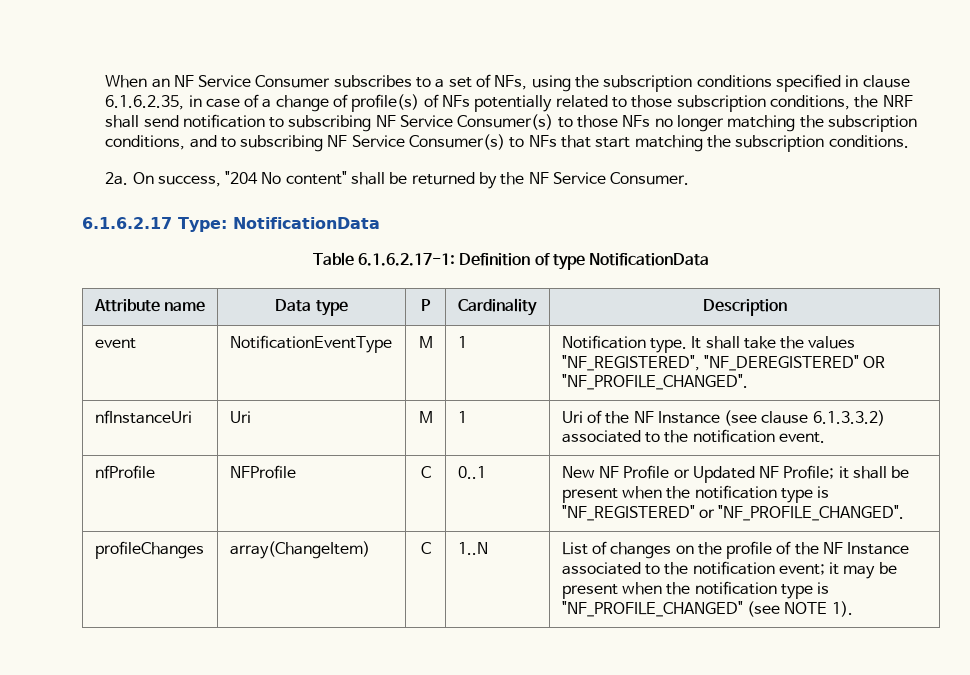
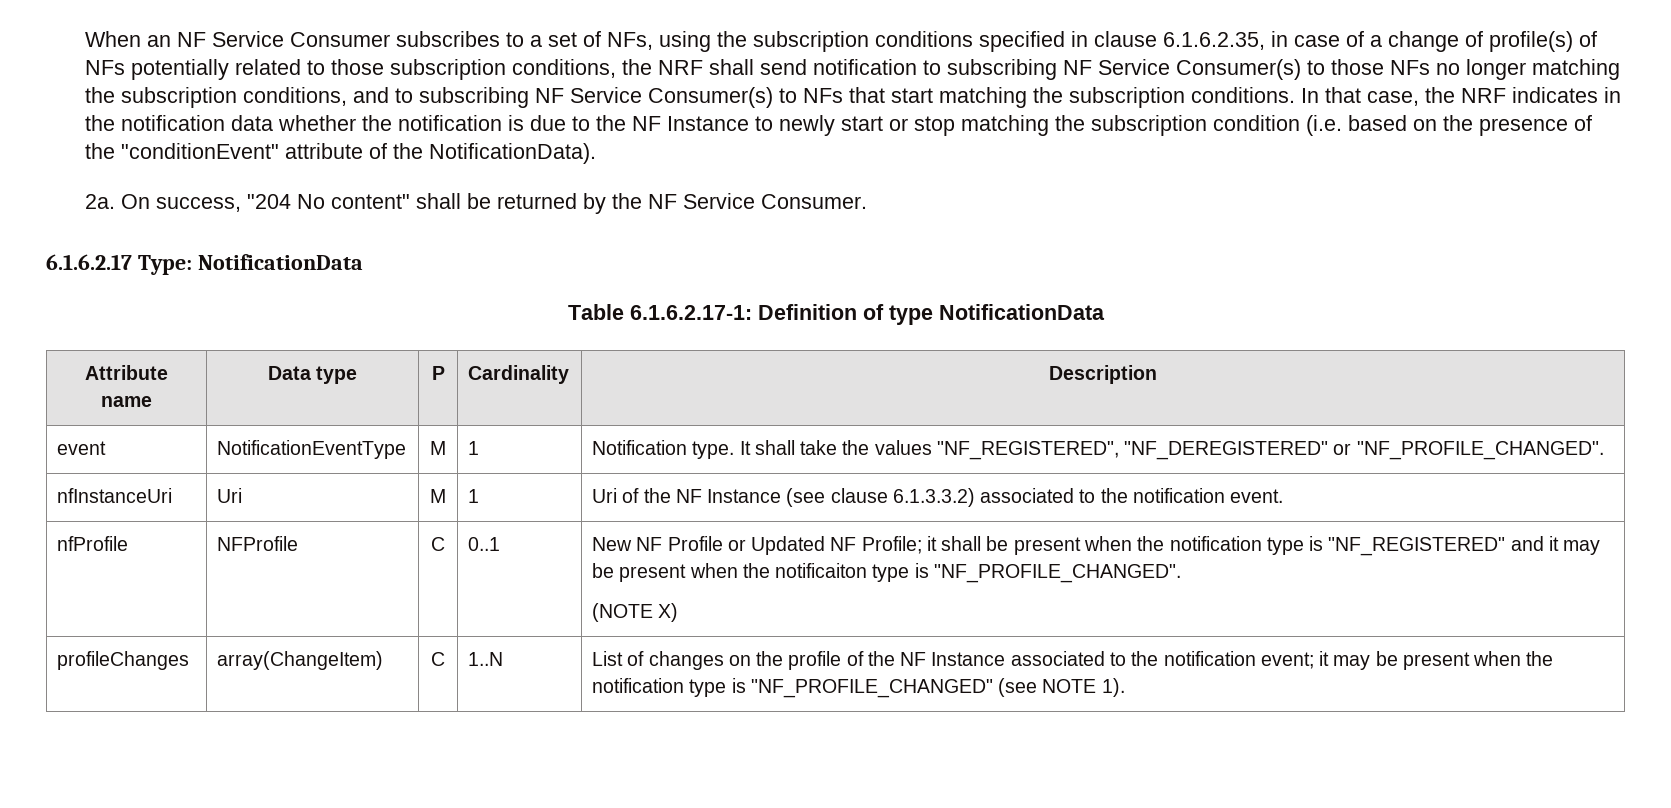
(909, 141) none -> [1300,87,1621,106] [84,115,1592,136] [84,143,596,164] In that case, the NRF indicates in the notification data whether the notification is due to the NF Instance to newly start or stop matching the subscription condition (i.e. based on the presence of the "conditionEvent" attribute of the NotificationData).
[863,356,886,368] OR -> [1333,443,1352,455] or
[698,505,905,521] or "NF_PROFILE_CHANGED". -> [1510,536,1601,555] [592,563,1181,583] [592,603,679,622] and it may be present when the notificaiton type is "NF_PROFILE_CHANGED". // (NOTE X)

